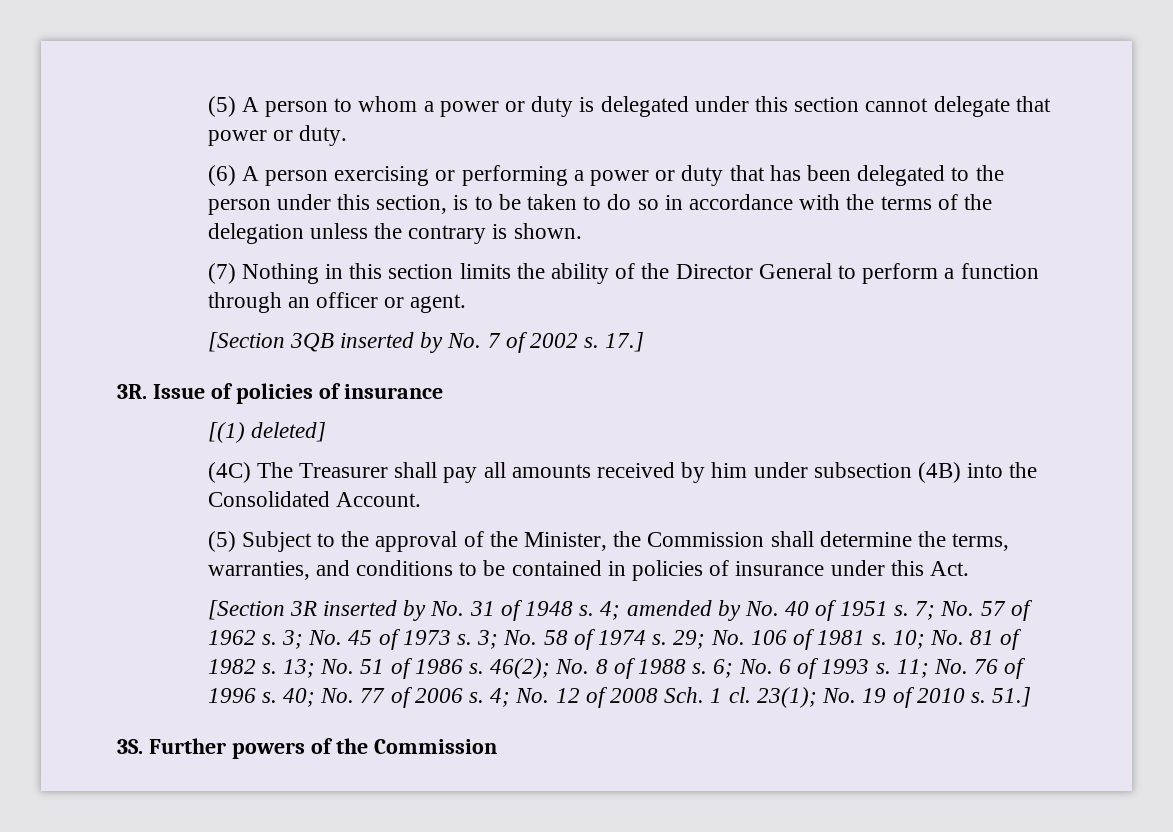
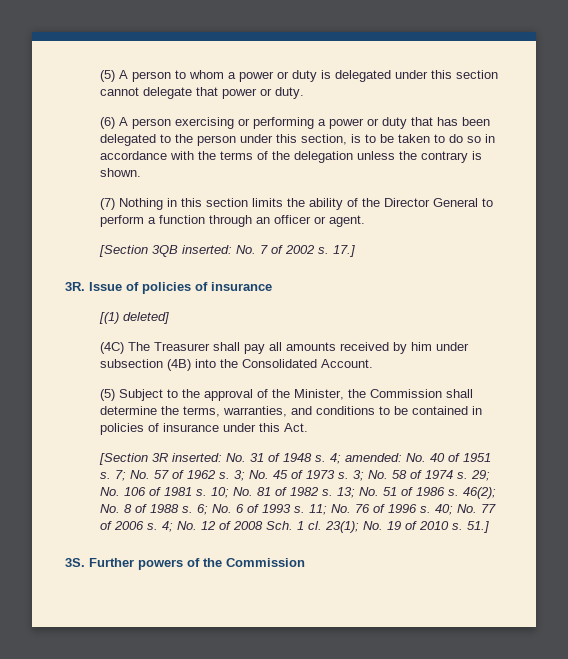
[339,332,444,353] inserted by -> [182,245,233,254] inserted:
[322,600,427,621] inserted by -> [172,453,223,462] inserted:
[626,600,741,621] amended by -> [345,453,403,462] amended:

